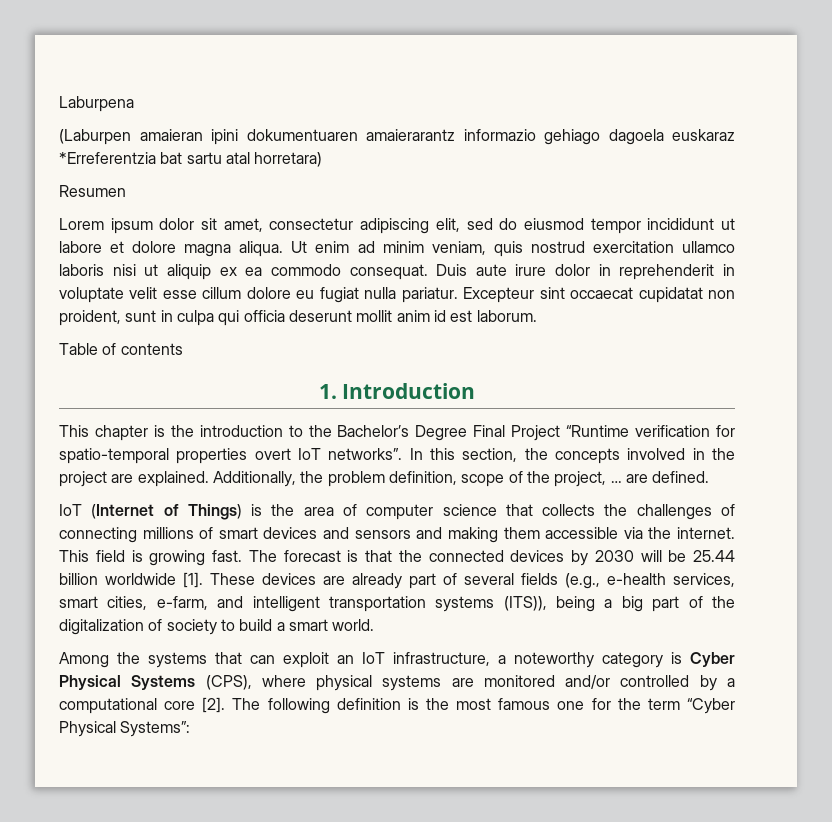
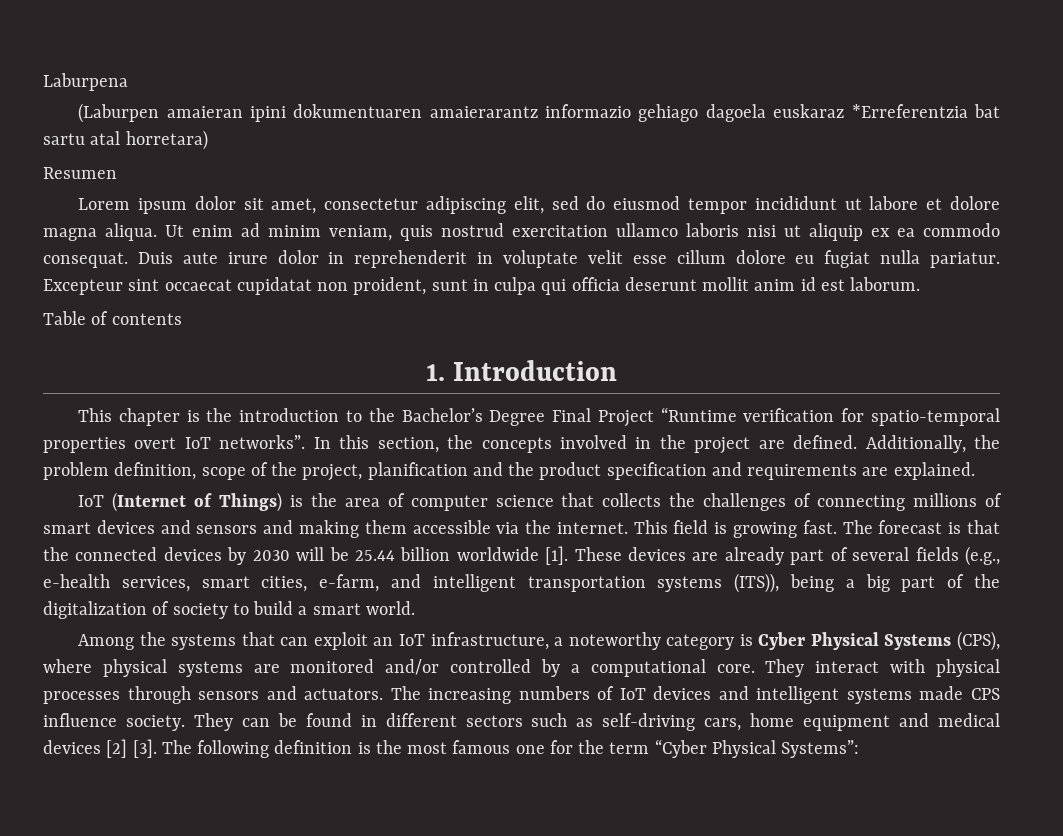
[137,471,209,487] explained. -> [793,435,858,449] defined.
[610,471,710,483] … are defined. -> [367,462,975,480] planification and the product specification and requirements are explained.
[164,697,226,713] core [2]. -> [716,659,1001,677] [43,686,1000,704] [43,713,1000,731] [43,739,157,758] core. They interact with physical processes through sensors and actuators. The increasing numbers of IoT devices and intelligent systems made CPS influence society. They can be found in different sectors such as self-driving cars, home equipment and medical devices [2] [3].

